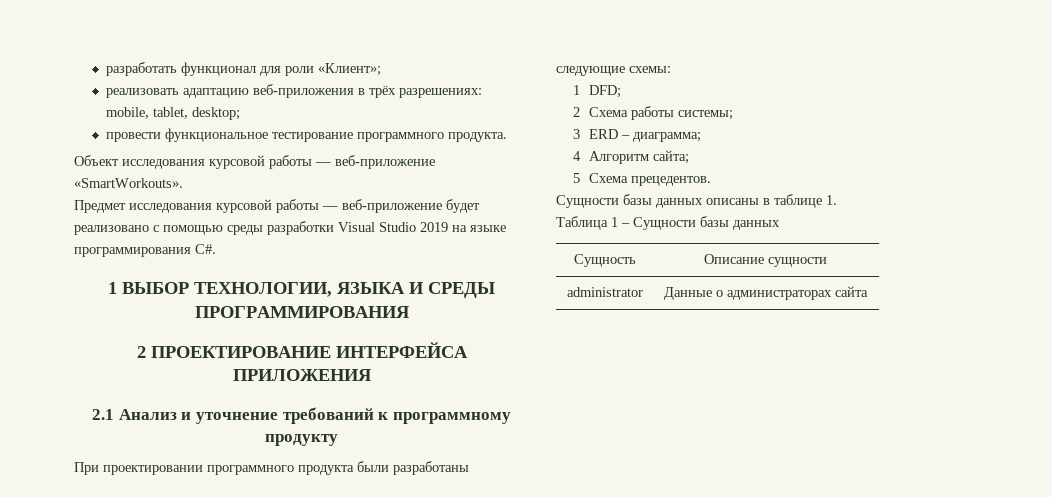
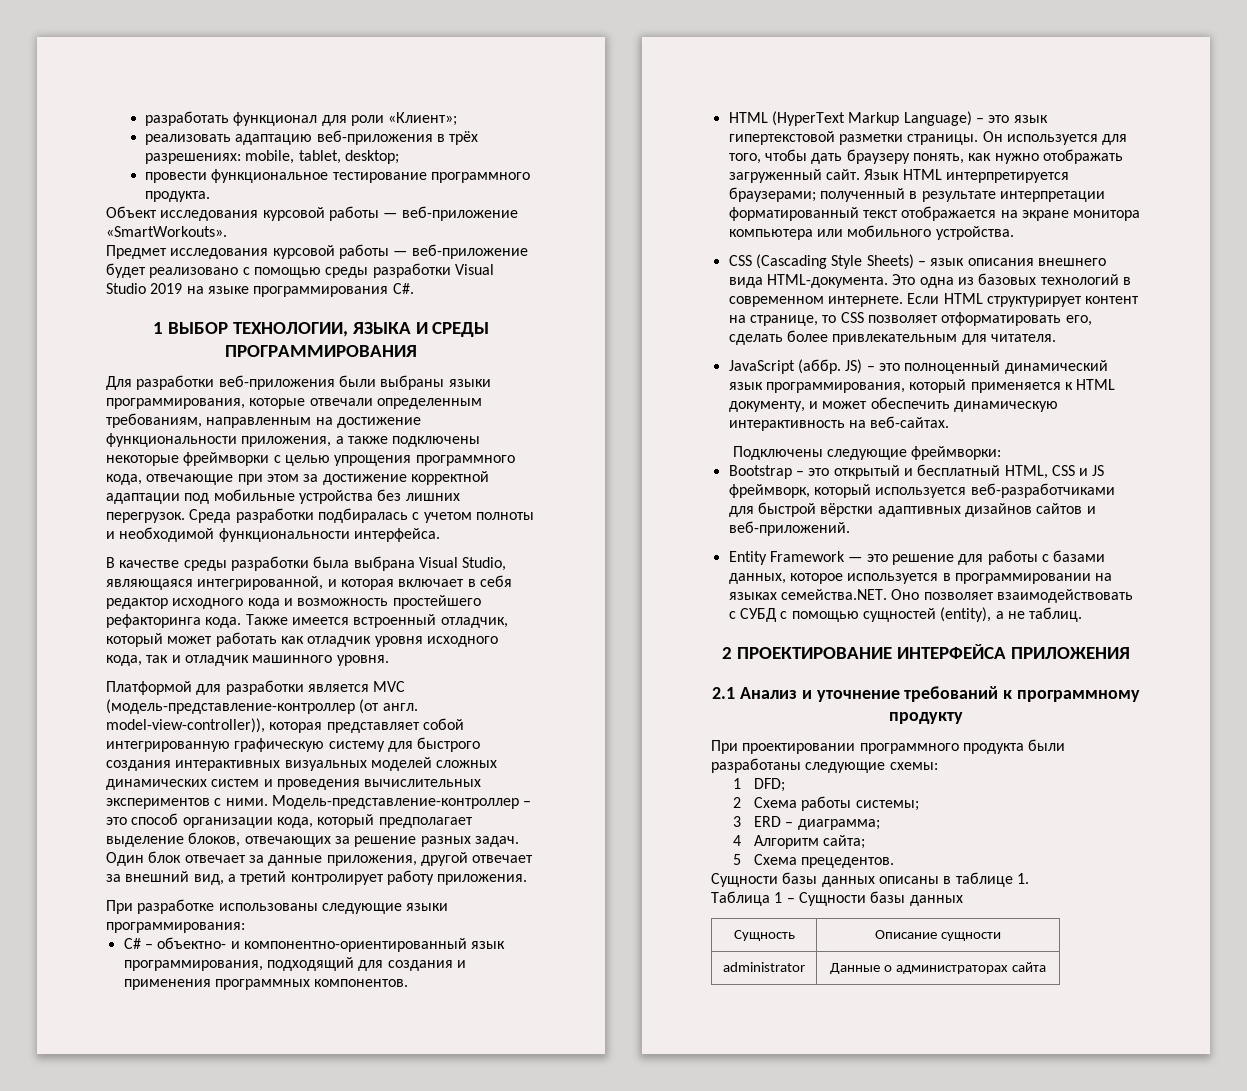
(410, 312) none -> [106,375,491,390] [106,398,482,409] [106,413,421,428] [106,433,481,447] [106,452,515,466] [106,471,489,485] [106,489,460,504] [106,508,534,523] [106,527,440,542] [106,556,507,571] [106,575,512,590] [106,595,481,609] [106,614,508,628] [106,632,498,647] [106,655,389,666] [106,680,406,695] [106,699,418,714] [106,718,464,733] [106,737,481,752] [106,757,498,771] [106,779,482,790] [106,795,532,809] [106,813,473,828] [106,832,519,847] [106,851,534,866] [106,870,528,885] [106,899,449,914] [106,922,245,933] [123,937,506,952] [123,957,466,971] [123,979,409,990] [728,111,1048,126] [728,131,1128,145] [728,149,1123,164] [728,169,1069,183] [728,187,1105,202] [728,206,1141,221] [728,225,1014,240] [728,254,1106,269] [728,273,1131,288] [728,293,1140,307] [728,312,1092,326] [728,330,1056,345] [728,359,1108,374] [728,379,1116,393] [728,397,1058,412] [728,416,950,431] [732,446,1002,460] [728,464,1105,479] [728,483,1115,498] [728,502,1096,517] [728,521,850,536] [728,550,1106,565] [728,573,1113,584] [728,589,1133,603] [728,607,1083,622] // Для разработки веб-приложения были выбраны языки программирования, которые отвечали определенным требованиям, направленным на достижение функциональности приложения, а также подключены некоторые фреймворки с целью упрощения программного кода, отвечающие при этом за достижение корректной адаптации под мобильные устройства без лишних перегрузок. Среда разработки подбиралась с учетом полноты и необходимой функциональности интерфейса. // В качестве среды разработки была выбрана Visual Studio, являющаяся интегрированной, и которая включает в себя редактор исходного кода и возможность простейшего рефакторинга кода. Также имеется встроенный отладчик, который может работать как отладчик уровня исходного кода, так и отладчик машинного уровня. // Платформой для разработки является MVC (модель-представление-контроллер (от англ. model-view-controller)), которая представляет собой интегрированную графическую систему для быстрого создания интерактивных визуальных моделей сложных динамических систем и проведения вычислительных экспериментов с ними. Модель-представление-контроллер – это способ организации кода, который предполагает выделение блоков, отвечающих за решение разных задач. Один блок отвечает за данные приложения, другой отвечает за внешний вид, а третий контролирует работу приложения. // При разработке использованы следующие языки программирования: // C# – объектно- и компонентно-ориентированный язык программирования, подходящий для создания и применения программных компонентов. // HTML (HyperText Markup Language) – это язык гипертекстовой разметки страницы. Он используется для того, чтобы дать браузеру понять, как нужно отображать загруженный сайт. Язык HTML интерпретируется браузерами; полученный в результате интерпретации форматированный текст отображается на экране монитора компьютера или мобильного устройства. // CSS (Cascading Style Sheets) – язык описания внешнего вида HTML-документа. Это одна из базовых технологий в современном интернете. Если HTML структурирует контент на странице, то CSS позволяет отформатировать его, сделать более привлекательным для читателя. // JavaScript (аббр. JS) – это полноценный динамический язык программирования, который применяется к HTML документу, и может обеспечить динамическую интерактивность на веб-сайтах. // Подключены следующие фреймворки: // Bootstrap – это открытый и бесплатный HTML, CSS и JS фреймворк, который используется веб-разработчиками для быстрой вёрстки адаптивных дизайнов сайтов и веб-приложений. // Entity Framework — это решение для работы с базами данных, которое используется в программировании на языках семейства.NET. Оно позволяет взаимодействовать с СУБД с помощью сущностей (entity), а не таблиц.

